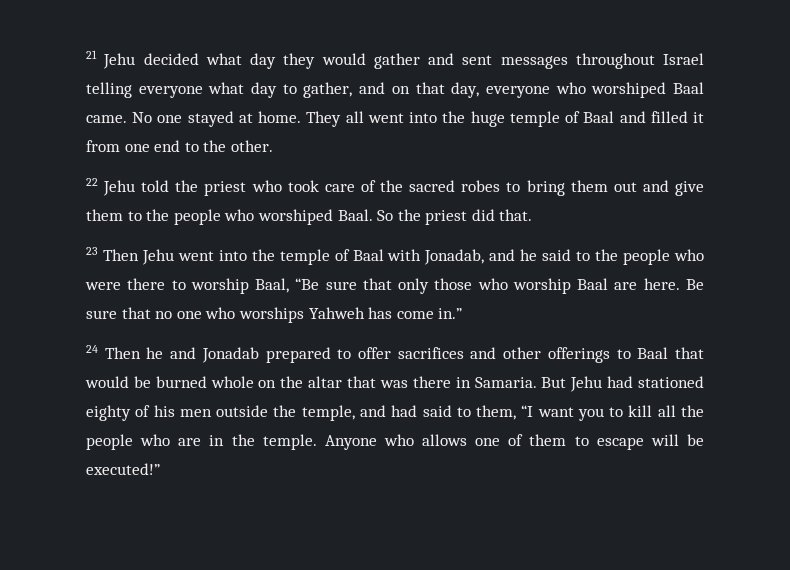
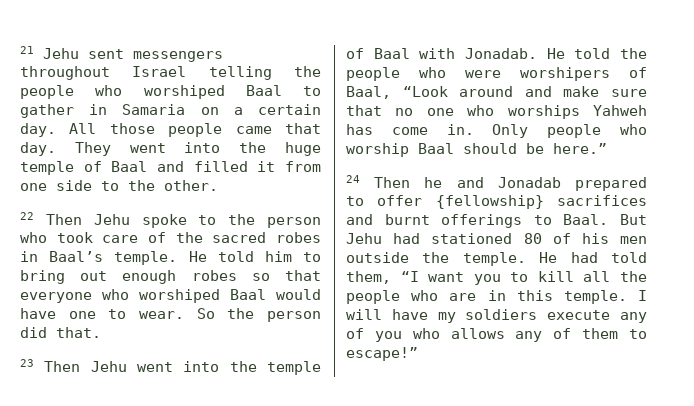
[143,53,704,69] [86,82,704,98] [86,111,364,127] decided what day they would gather and sent messages throughout Israel telling everyone what day to gather, and on that day, everyone who worshiped Baal came. No one stayed at home. They all -> [88,49,223,62] [20,66,321,80] [20,85,321,99] [20,104,321,118] [20,123,321,137] [20,142,111,156] sent messengers throughout Israel telling the people who worshiped Baal to gather in Samaria on a certain day. All those people came that day. They
[154,140,181,152] end -> [56,180,92,191] side
[103,180,247,196] Jehu told the priest -> [45,214,321,228] Then Jehu spoke to the person
[506,180,705,196] [86,209,373,225] to bring them out and give them to the people who worshiped Baal. -> [20,251,321,265] [20,270,321,284] [20,289,321,303] [20,308,184,319] in Baal’s temple. He told him to bring out enough robes so that everyone who worshiped Baal would have one to wear.
[425,210,468,225] priest -> [267,311,321,322] person
[424,249,704,265] [85,278,704,294] Jonadab, and he said to the people who were there to worship Baal, “Be sure that only those who worship Baal are here. Be -> [465,48,647,59] [346,67,647,81] [346,86,600,99] Jonadab. He told the people who were worshipers of Baal, “Look around and make
[438,308,463,319] in.” -> [446,124,647,138] [346,143,607,157] in. Only people who worship Baal should be here.”
(392, 353) none -> [435,195,544,209] {fellowship}
[503,347,542,359] other -> [384,214,430,225] burnt
[637,347,704,359] [85,376,537,388] Baal that would be burned whole on the altar that was there in Samaria. -> [563,214,609,225] Baal.
[86,405,131,421] eighty -> [523,233,542,244] 80
[301,405,471,421] temple, and had said to -> [462,252,647,266] temple. He had told
[231,434,377,450] the temple. Anyone -> [516,290,647,304] [346,309,647,323] [346,328,402,342] this temple. I will have my soldiers execute any of you
[475,438,501,446] one -> [515,331,543,342] any
[596,434,704,450] [86,463,160,475] escape will be executed!” -> [346,347,418,361] escape!”

